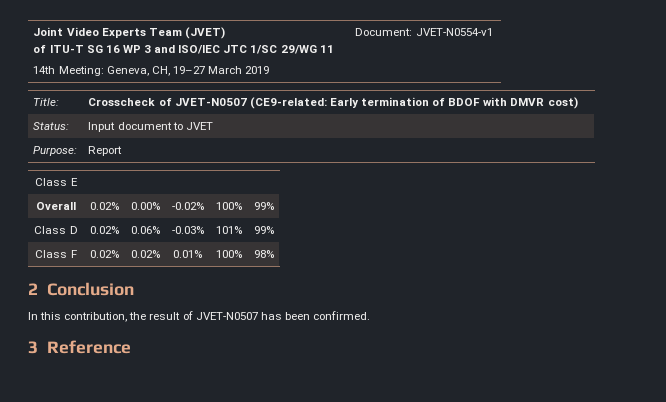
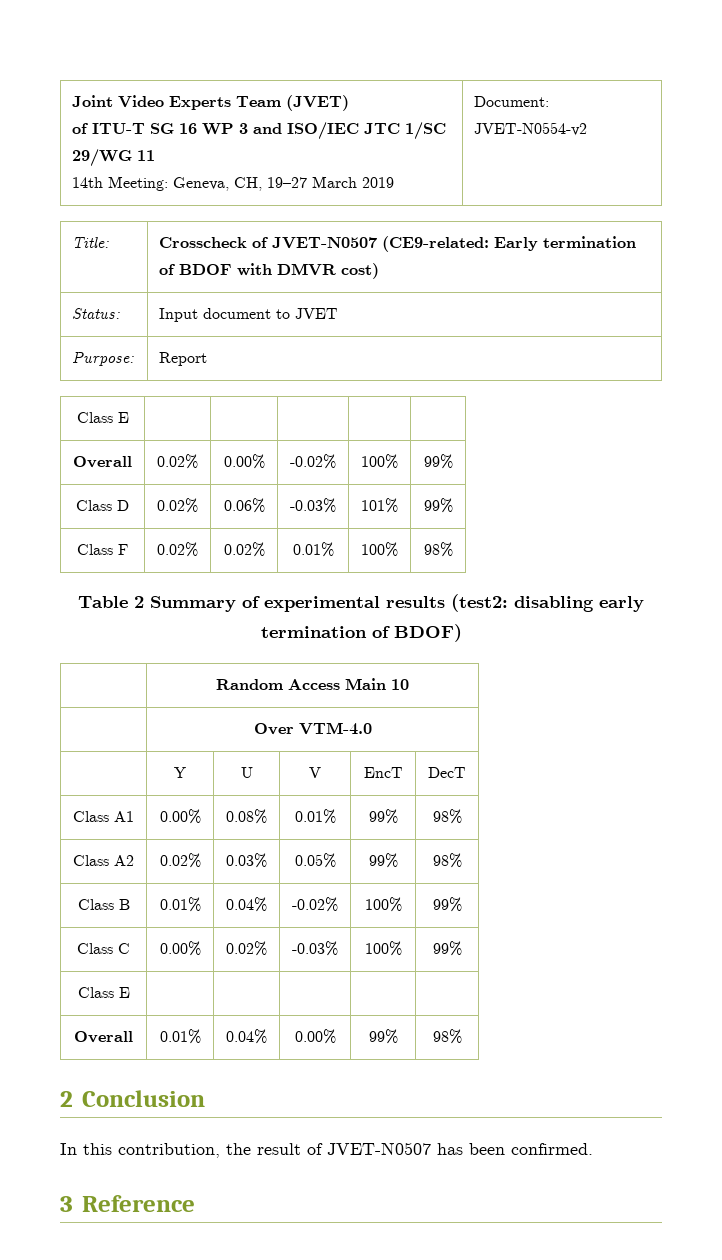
[415,28,493,36] JVET-N0554-v1 -> [474,122,588,136] JVET-N0554-v2
(274, 254) none -> [78,594,644,612] [260,624,462,642] [216,678,409,690] [253,722,372,735] [174,767,186,778] [240,767,253,778] [309,767,321,778] [363,767,403,778] [428,767,466,778] [73,811,134,822] [159,809,201,824] [226,809,267,824] [294,809,336,824] [368,809,398,824] [432,809,462,824] [73,855,134,866] [159,853,201,868] [226,853,267,868] [294,853,336,868] [368,853,398,868] [432,853,462,868] [77,899,130,910] [159,897,201,912] [226,897,267,912] [292,897,338,912] [364,897,402,912] [432,897,462,912] [77,943,130,954] [159,941,201,956] [226,941,267,956] [292,941,338,956] [364,941,402,956] [432,941,462,956] [77,987,130,998] [74,1031,133,1043] [159,1029,201,1044] [226,1029,267,1044] [294,1029,336,1044] [368,1029,398,1044] [432,1029,462,1044] // Table 2 Summary of experimental results (test2: disabling early termination of BDOF) // | Random Access Main 10 // | Over VTM-4.0 // | Y | U | V | EncT | DecT // Class A1 | 0.00% | 0.08% | 0.01% | 99% | 98% // Class A2 | 0.02% | 0.03% | 0.05% | 99% | 98% // Class B | 0.01% | 0.04% | -0.02% | 100% | 99% // Class C | 0.00% | 0.02% | -0.03% | 100% | 99% // Class E | | | | | // Overall | 0.01% | 0.04% | 0.00% | 99% | 98%

